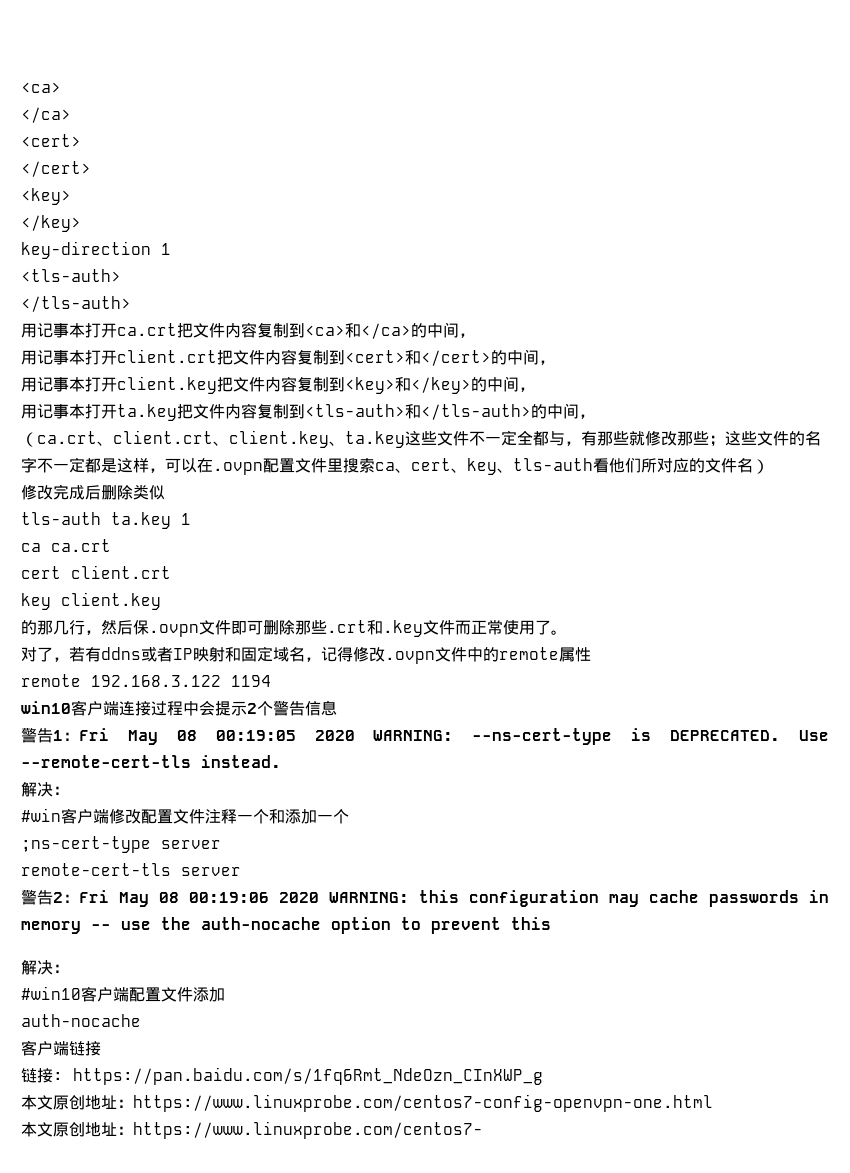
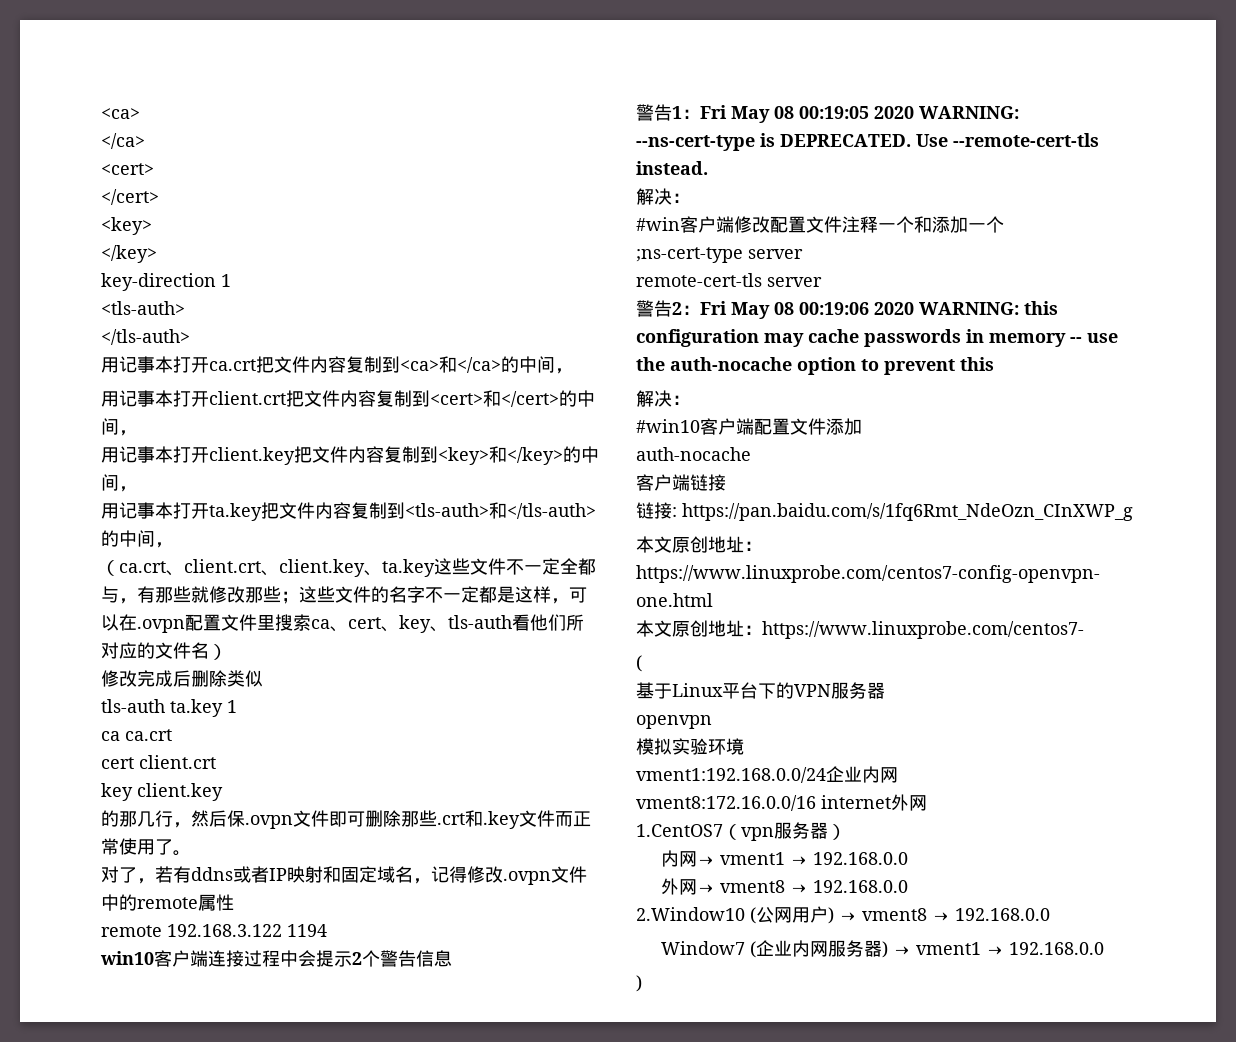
(483, 1130) none -> [636,655,642,672] [636,682,885,699] [636,715,712,729] [636,738,744,755] [636,766,898,783] [636,794,927,811] [636,822,846,841] [661,850,909,867] [661,878,909,895] [636,906,1050,924] [661,940,1105,958] [636,975,642,992] // ( // 基于Linux平台下的VPN服务器 // openvpn // 模拟实验环境 // vment1:192.168.0.0/24企业内网 // vment8:172.16.0.0/16 internet外网 // 1.CentOS7（vpn服务器） // 内网→ vment1 → 192.168.0.0 // 外网→ vment8 → 192.168.0.0 // 2.Window10 (公网用户) → vment8 → 192.168.0.0 // Window7 (企业内网服务器) → vment1 → 192.168.0.0 // )

